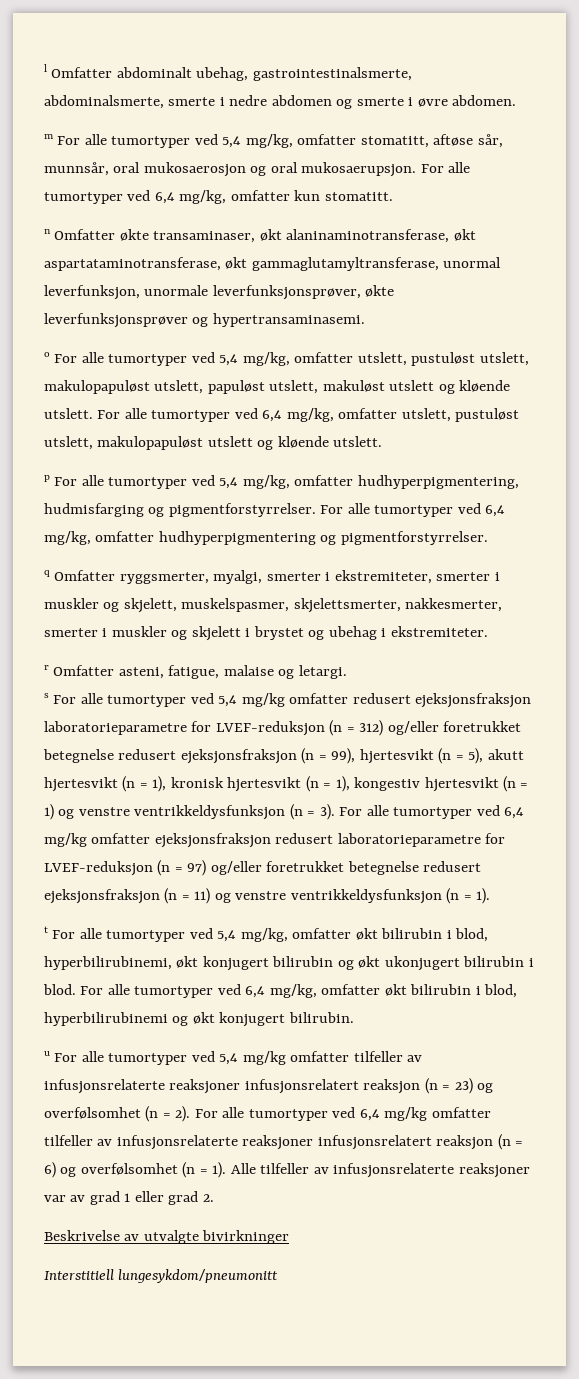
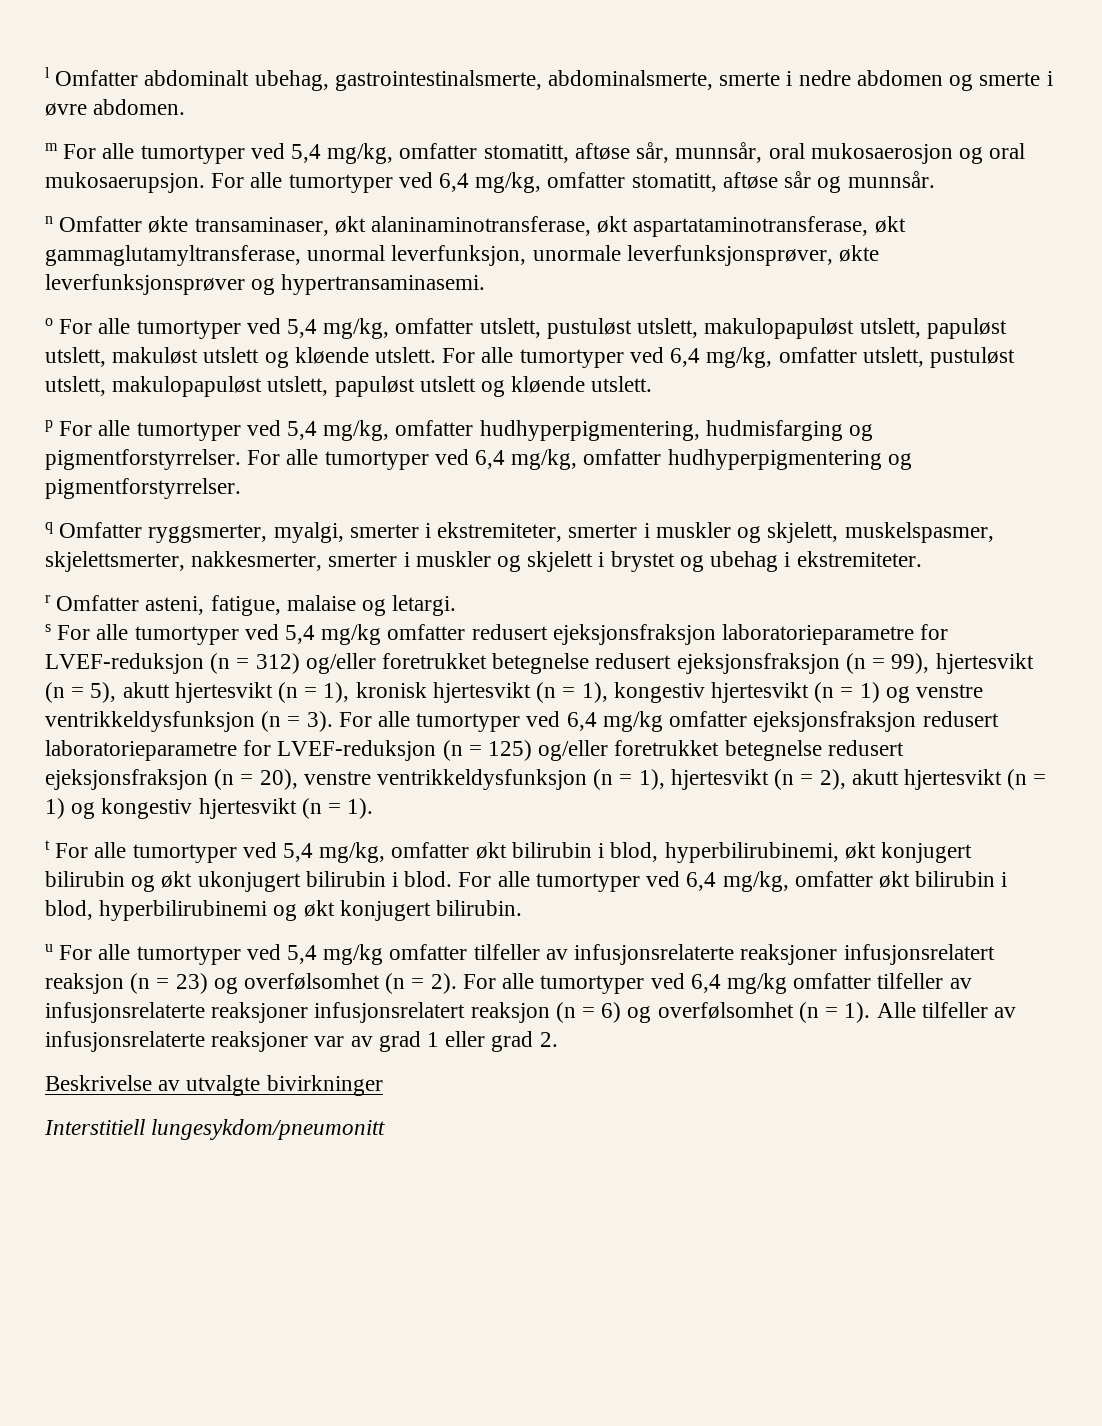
[294,190,393,201] kun stomatitt. -> [631,171,935,193] stomatitt, aftøse sår og munnsår.
(204, 443) none -> [267,376,415,397] utslett, papuløst
[187,860,482,876] [44,888,472,904] 97) og/eller foretrukket betegnelse redusert ejeksjonsfraksjon (n = 11) og venstre ventrikkeldysfunksjon (n = -> [488,740,904,761] [45,769,1047,790] [45,798,342,819] 125) og/eller foretrukket betegnelse redusert ejeksjonsfraksjon (n = 20), venstre ventrikkeldysfunksjon (n = 1), hjertesvikt (n = 2), akutt hjertesvikt (n = 1) og kongestiv hjertesvikt (n =

